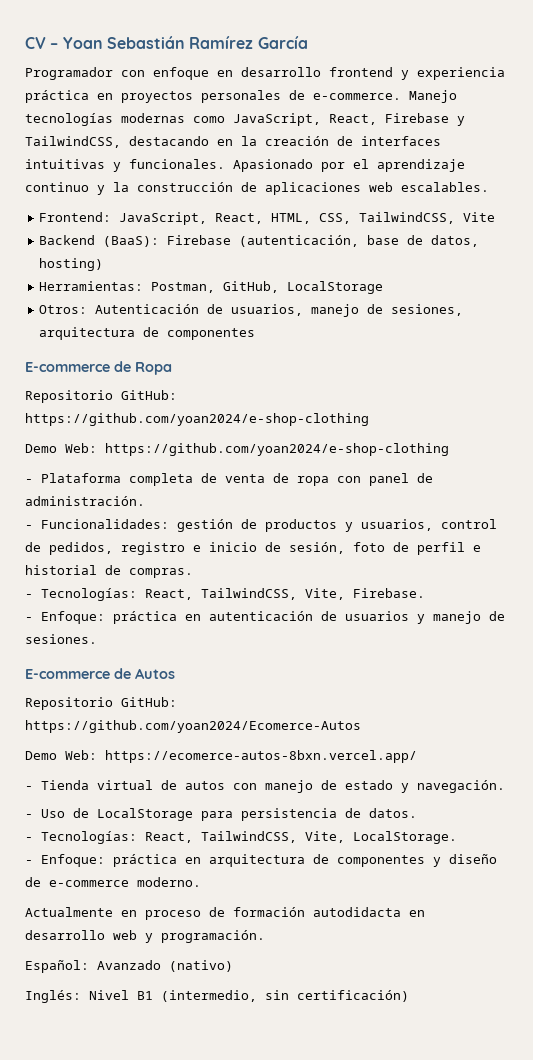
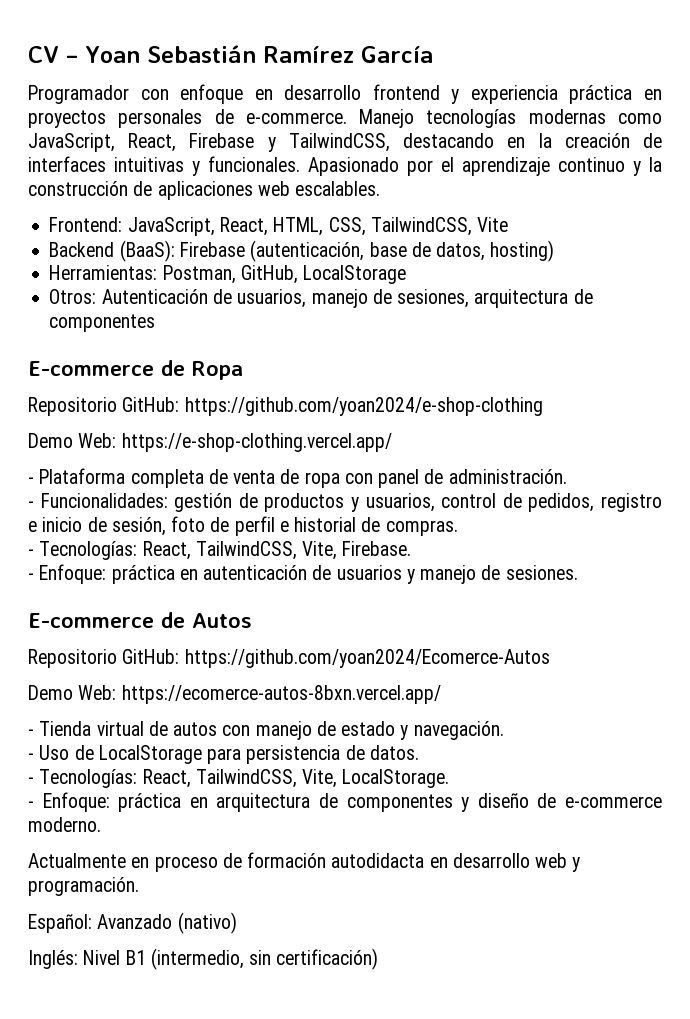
[105,443,449,456] https://github.com/yoan2024/e-shop-clothing -> [121,433,392,452] https://e-shop-clothing.vercel.app/

